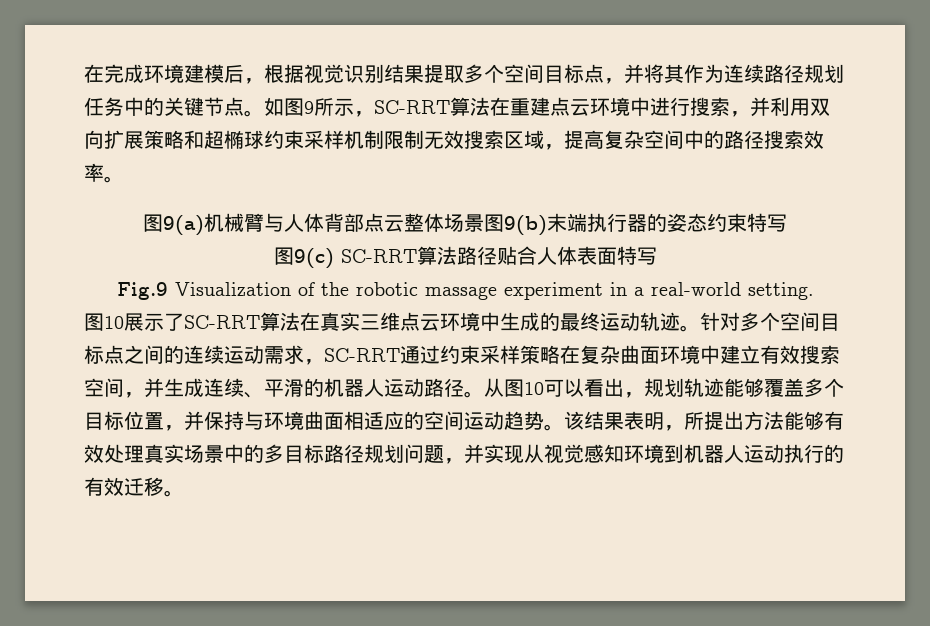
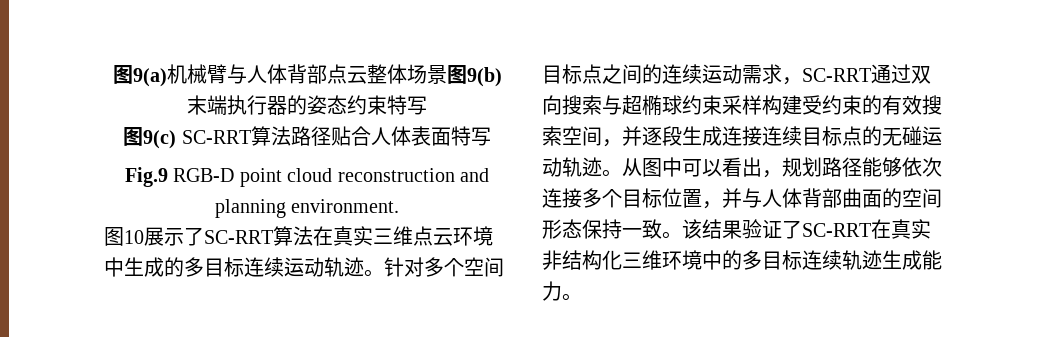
[84,64,844,84] [84,97,830,117] [84,130,824,150] [84,163,124,183] 在完成环境建模后，根据视觉识别结果提取多个空间目标点，并将其作为连续路径规划任务中的关键节点。如图9所示，SC-RRT算法在重建点云环境中进行搜索，并利用双向扩展策略和超椭球约束采样机制限制无效搜索区域，提高复杂空间中的路径搜索效率。 // -> (112, 74) none
[174,282,814,300] Visualization of the robotic massage experiment in a real-world setting. -> [173,168,489,187] [214,199,400,218] RGB-D point cloud reconstruction and planning environment.
[560,312,600,331] 最终 -> [184,257,284,277] 多目标连续
[440,345,840,364] [84,378,844,398] [84,411,844,431] [84,444,844,464] [84,477,164,496] 约束采样策略在复杂曲面环境中建立有效搜索空间，并生成连续、平滑的机器人运动路径。从图10可以看出，规划轨迹能够覆盖多个目标位置，并保持与环境曲面相适应的空间运动趋势。该结果表明，所提出方法能够有效处理真实场景中的多目标路径规划问题，并实现从视觉感知环境到机器人运动执行的有效迁移 -> [911,65,931,84] [542,95,942,116] [542,126,942,147] [542,157,942,178] [542,188,942,209] [542,219,931,239] [542,250,942,270] [542,281,562,301] 双向搜索与超椭球约束采样构建受约束的有效搜索空间，并逐段生成连接连续目标点的无碰运动轨迹。从图中可以看出，规划路径能够依次连接多个目标位置，并与人体背部曲面的空间形态保持一致。该结果验证了SC-RRT在真实非结构化三维环境中的多目标连续轨迹生成能力

